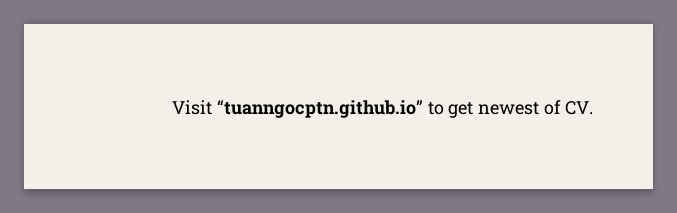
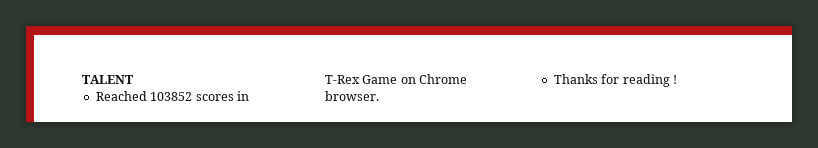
[171,100,593,118] Visit “tuanngocptn.github.io” to get newest of CV. -> [82,75,134,84] [95,91,249,101] [324,74,467,84] [324,91,379,101] [553,74,677,87] TALENT // Reached 103852 scores in T-Rex Game on Chrome browser. // Thanks for reading !

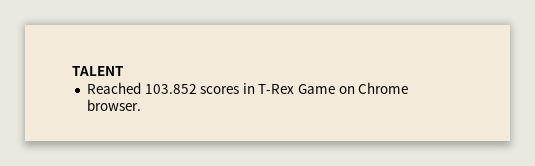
[150,92,193,101] 103852 -> [144,84,197,94] 103.852
[553,74,677,87] // Thanks for reading ! -> (141, 105) none

